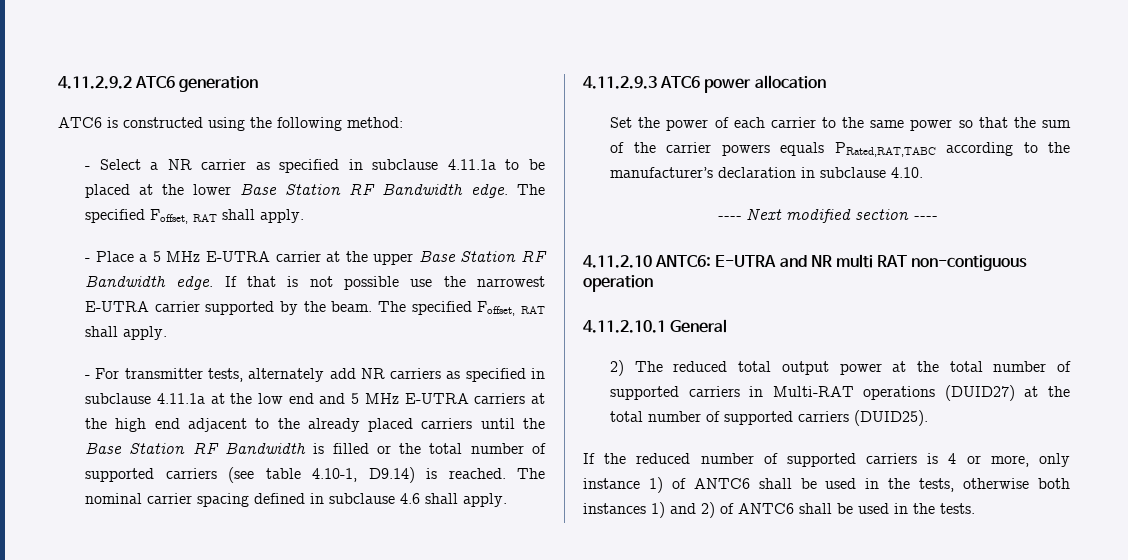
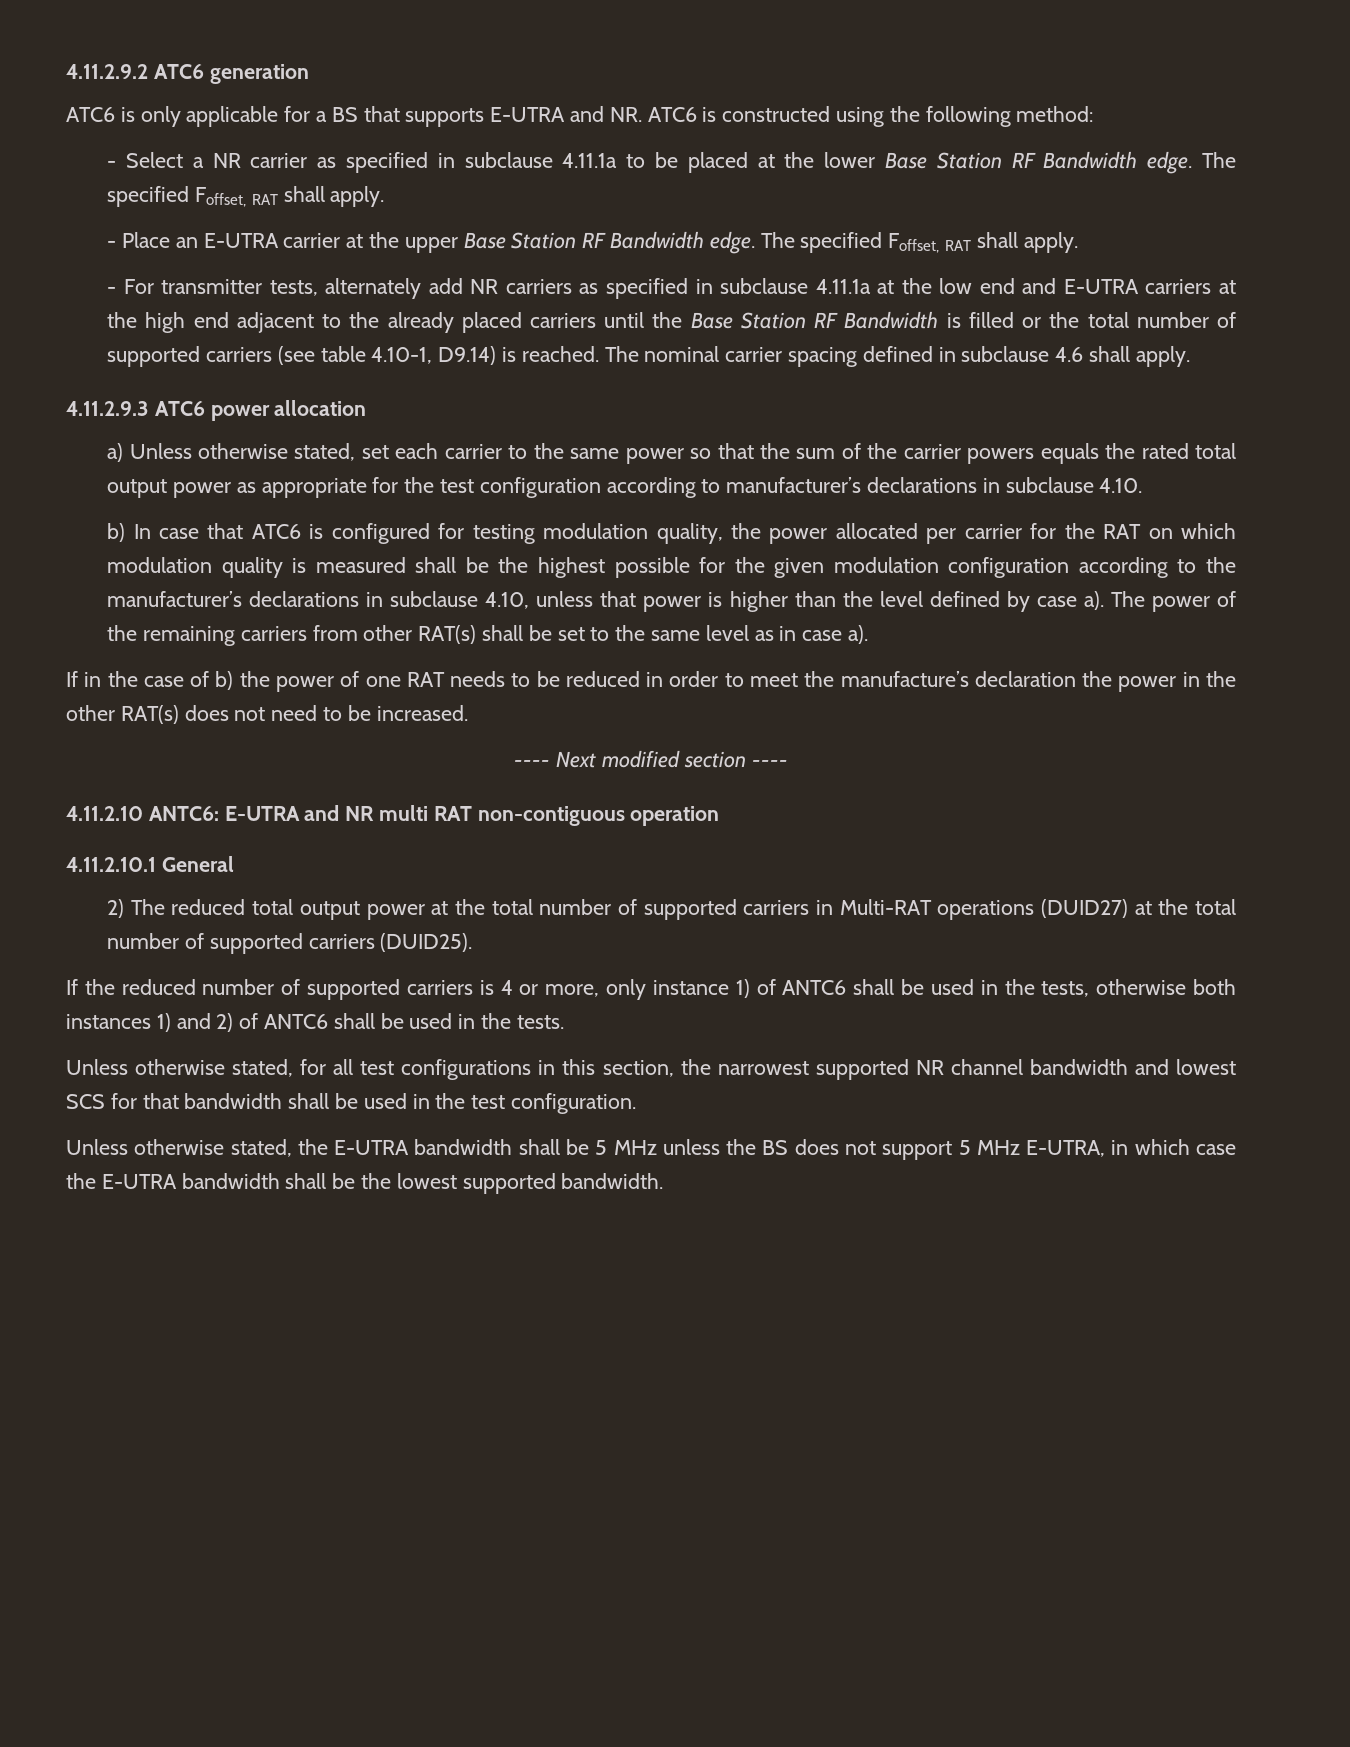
(118, 122) none -> [140,106,717,127] only applicable for a BS that supports E-UTRA and NR. ATC6 is
[139,251,201,262] a 5 MHz -> [175,237,198,248] an
[224,276,545,290] [85,301,373,315] If that is not possible use the narrowest E-UTRA carrier supported by the beam. -> (755, 242) none
[351,393,399,404] 5 MHz -> (1057, 286) none
[610,117,729,131] Set the power of -> [107,443,389,462] a) Unless otherwise stated, set
[834,142,936,157] PRated,RAT,TABC -> [1105,443,1237,459] [107,477,1143,498] [107,523,1236,544] [107,557,1070,578] the rated total output power as appropriate for the test configuration according to manufacturer’s declarations in subclause 4.10. // b) In case that ATC6 is configured for testing modulation quality, the power allocated per carrier for the RAT on which modulation quality is measured shall be the highest possible for the given modulation configuration
[718,167,924,178] declaration in subclause 4.10. -> [249,591,1236,612] [107,625,868,646] [66,671,1237,692] [66,705,468,724] declarations in subclause 4.10, unless that power is higher than the level defined by case a). The power of the remaining carriers from other RAT(s) shall be set to the same level as in case a). // If in the case of b) the power of one RAT needs to be reduced in order to meet the manufacture’s declaration the power in the other RAT(s) does not need to be increased.
(975, 508) none -> [66,1059,1236,1080] [66,1093,637,1114] [66,1139,1237,1160] [66,1173,664,1194] // Unless otherwise stated, for all test configurations in this section, the narrowest supported NR channel bandwidth and lowest SCS for that bandwidth shall be used in the test configuration. // Unless otherwise stated, the E-UTRA bandwidth shall be 5 MHz unless the BS does not support 5 MHz E-UTRA, in which case the E-UTRA bandwidth shall be the lowest supported bandwidth.

